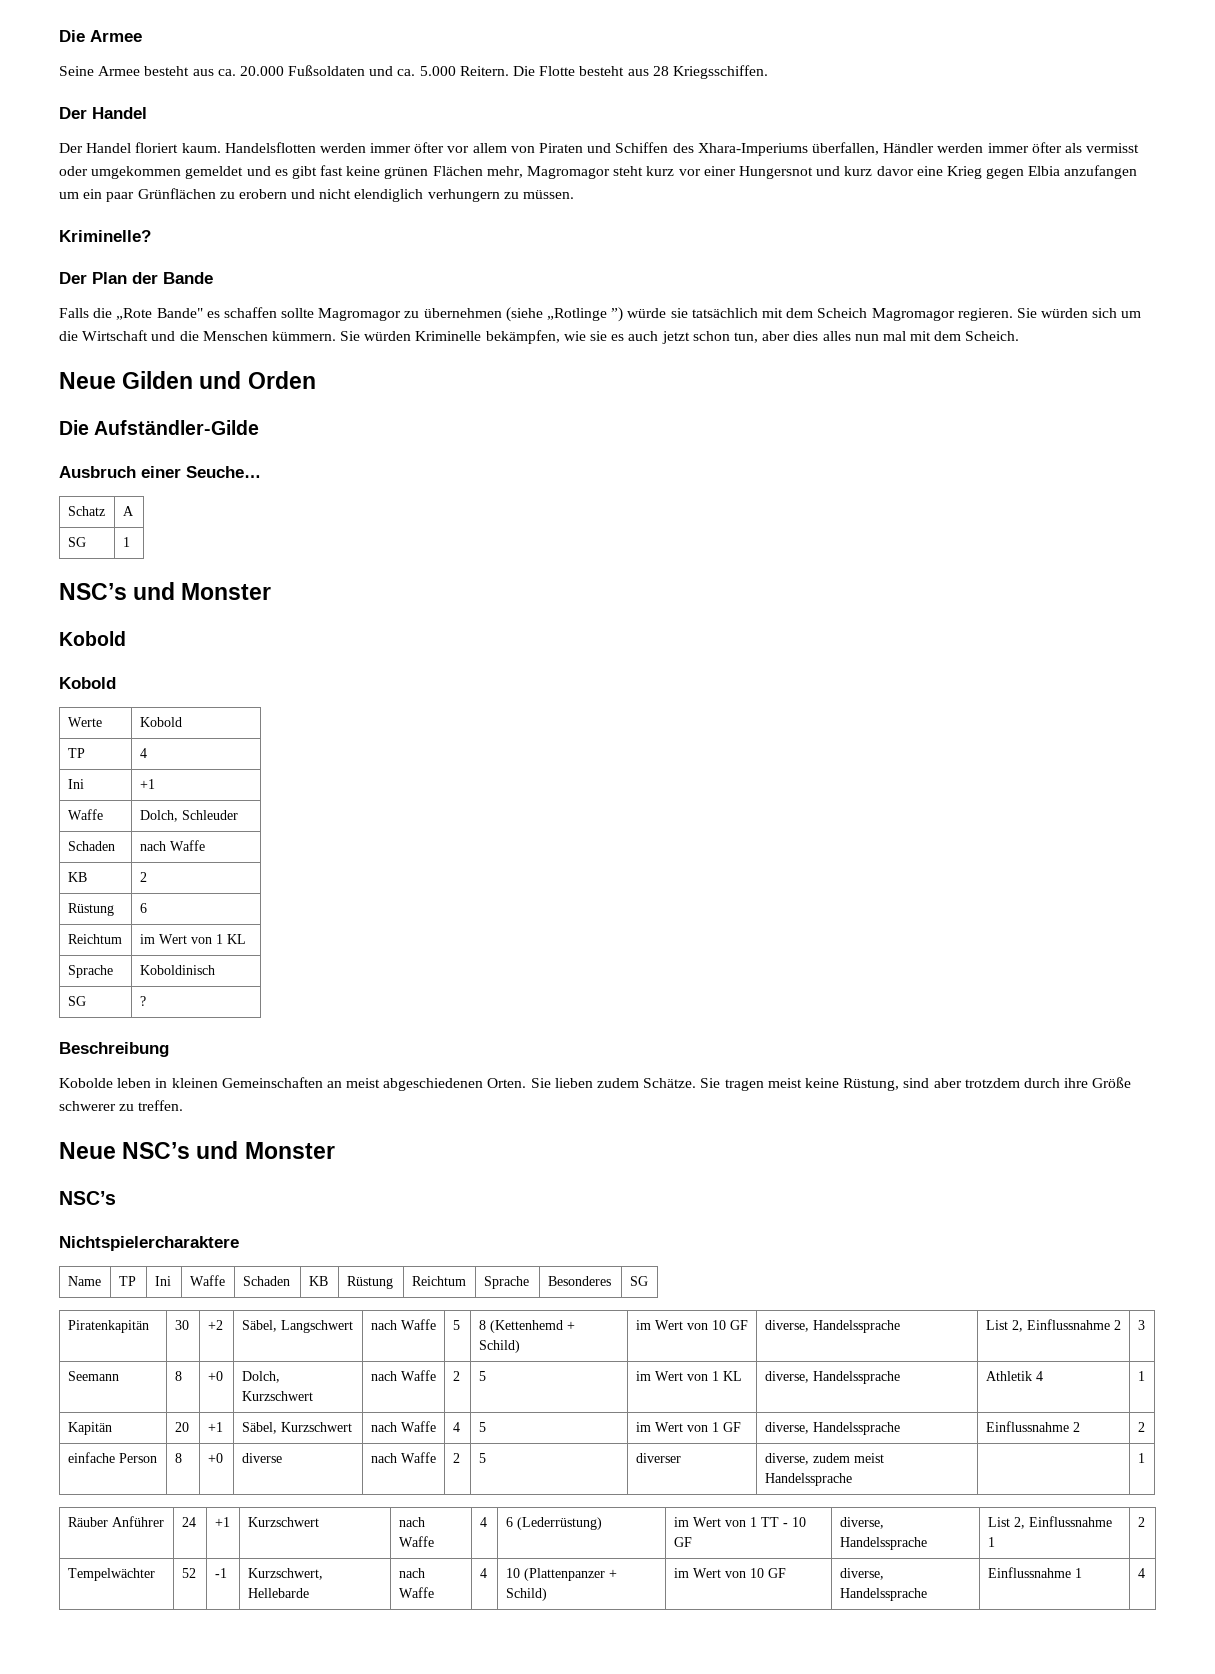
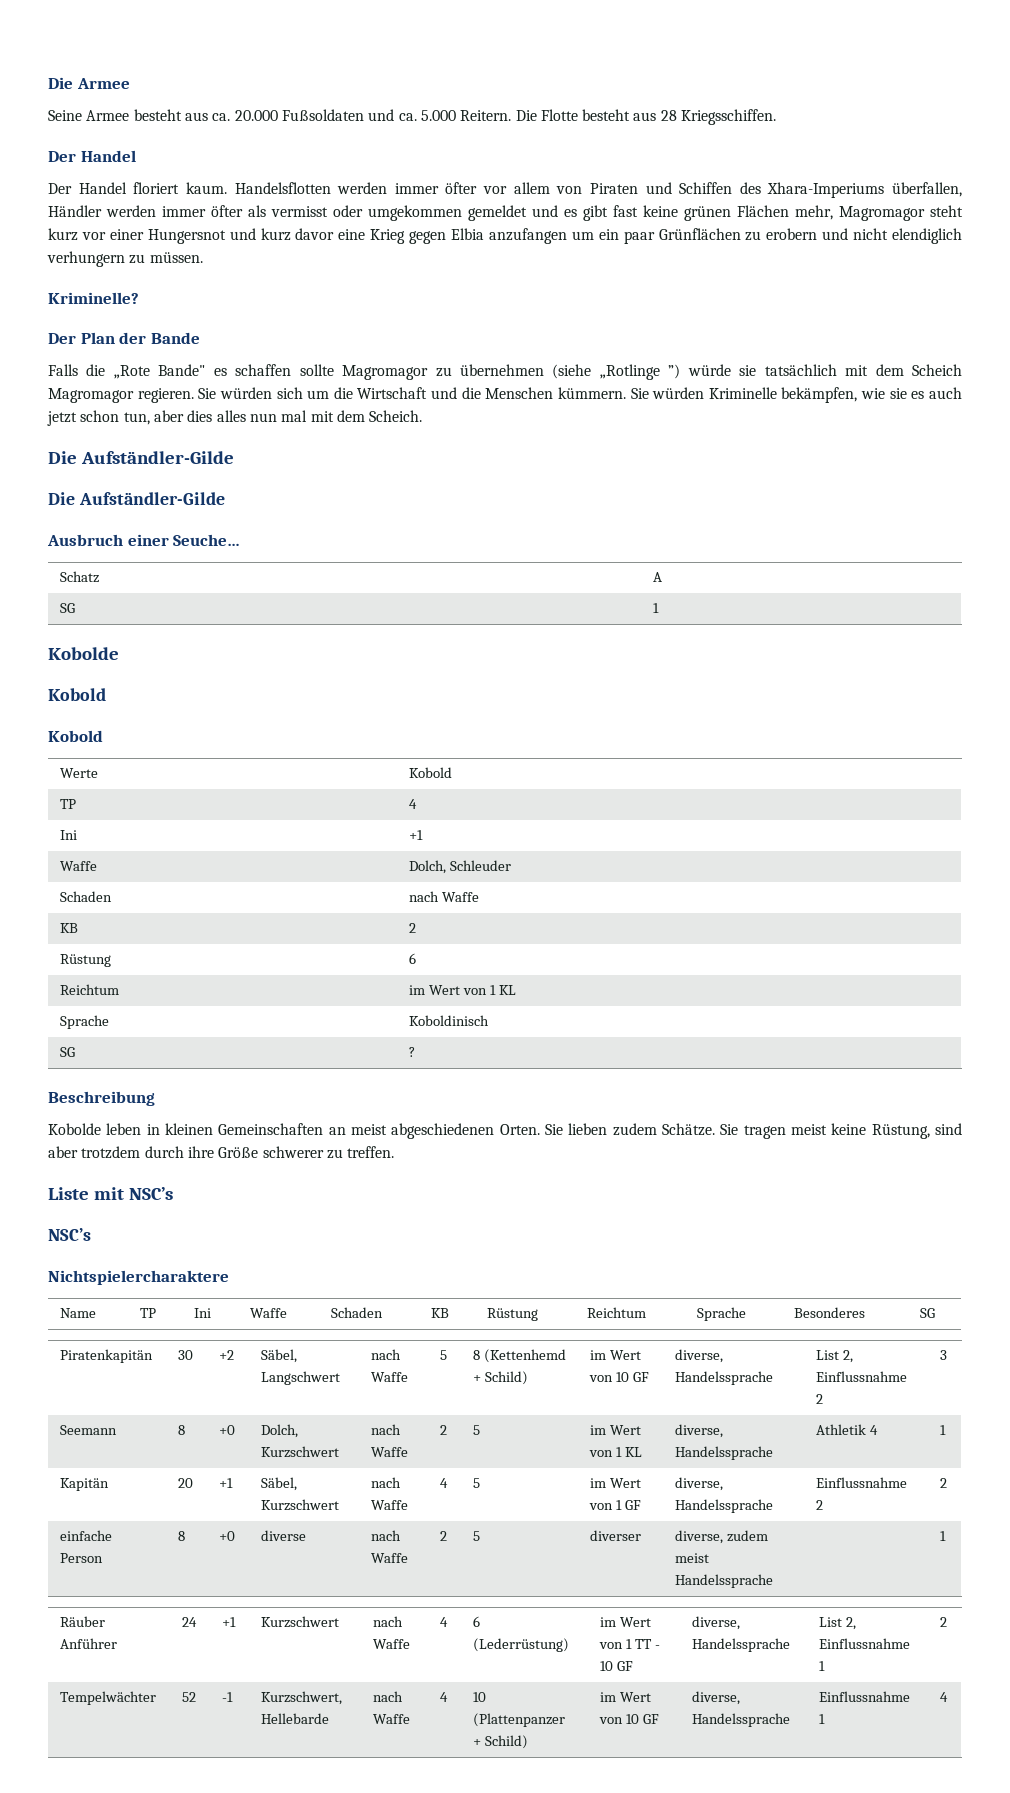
[59,371,316,389] Neue Gilden und Orden -> [48,451,234,464] Die Aufständler-Gilde
[59,582,272,600] NSC’s und Monster -> [48,647,119,660] Kobolde
[59,1141,335,1159] Neue NSC’s und Monster -> [48,1187,173,1200] Liste mit NSC’s

